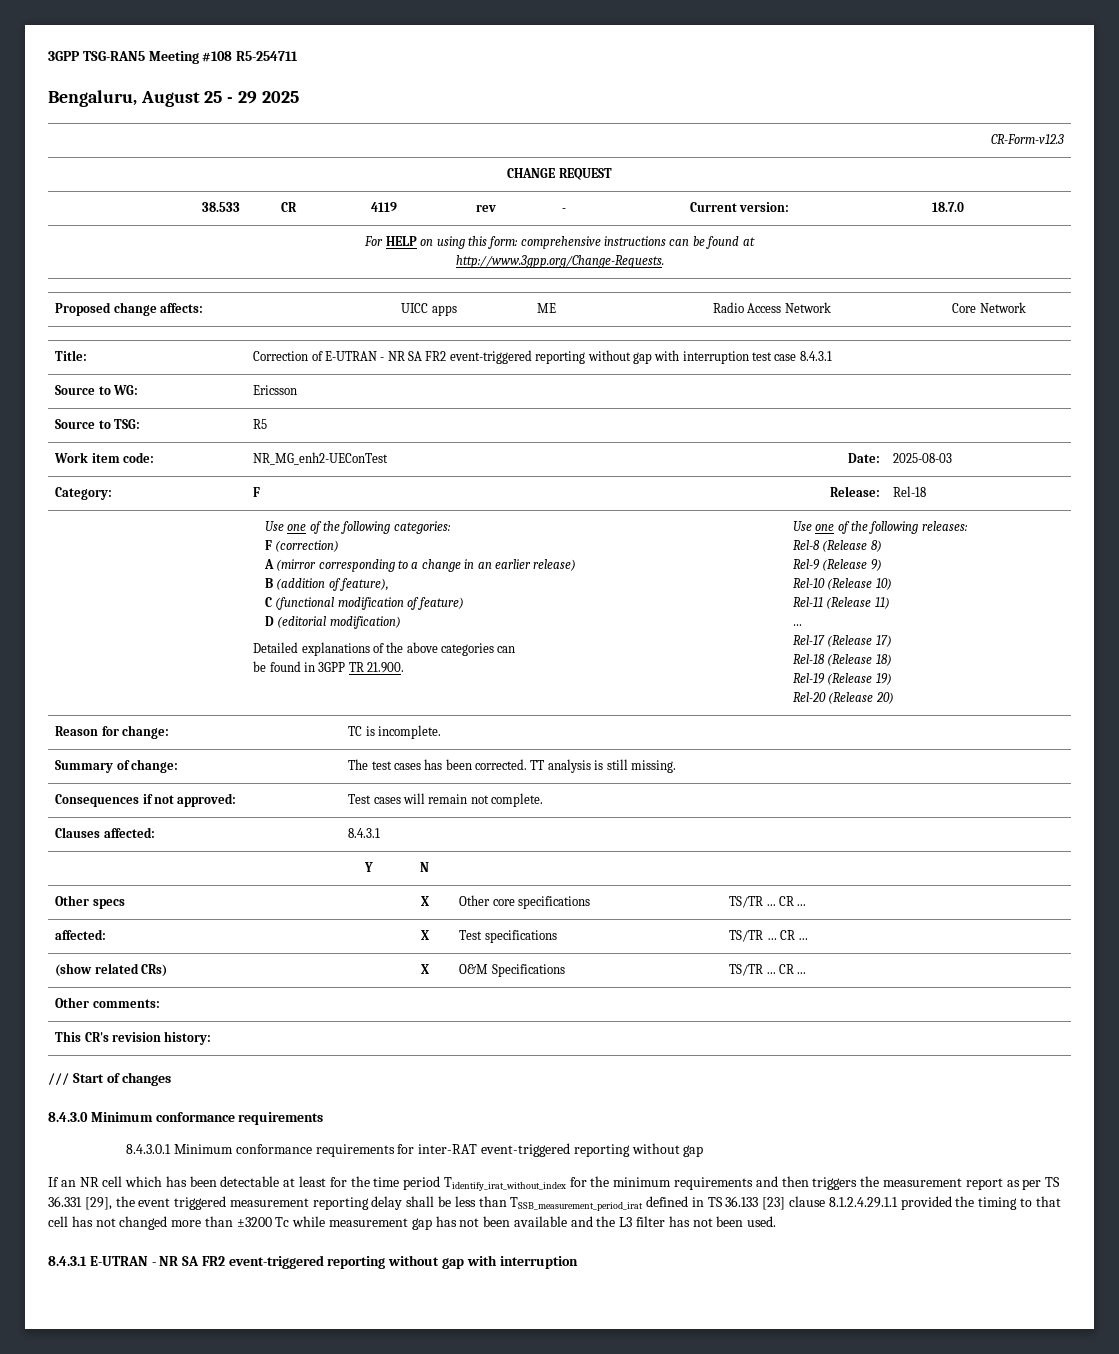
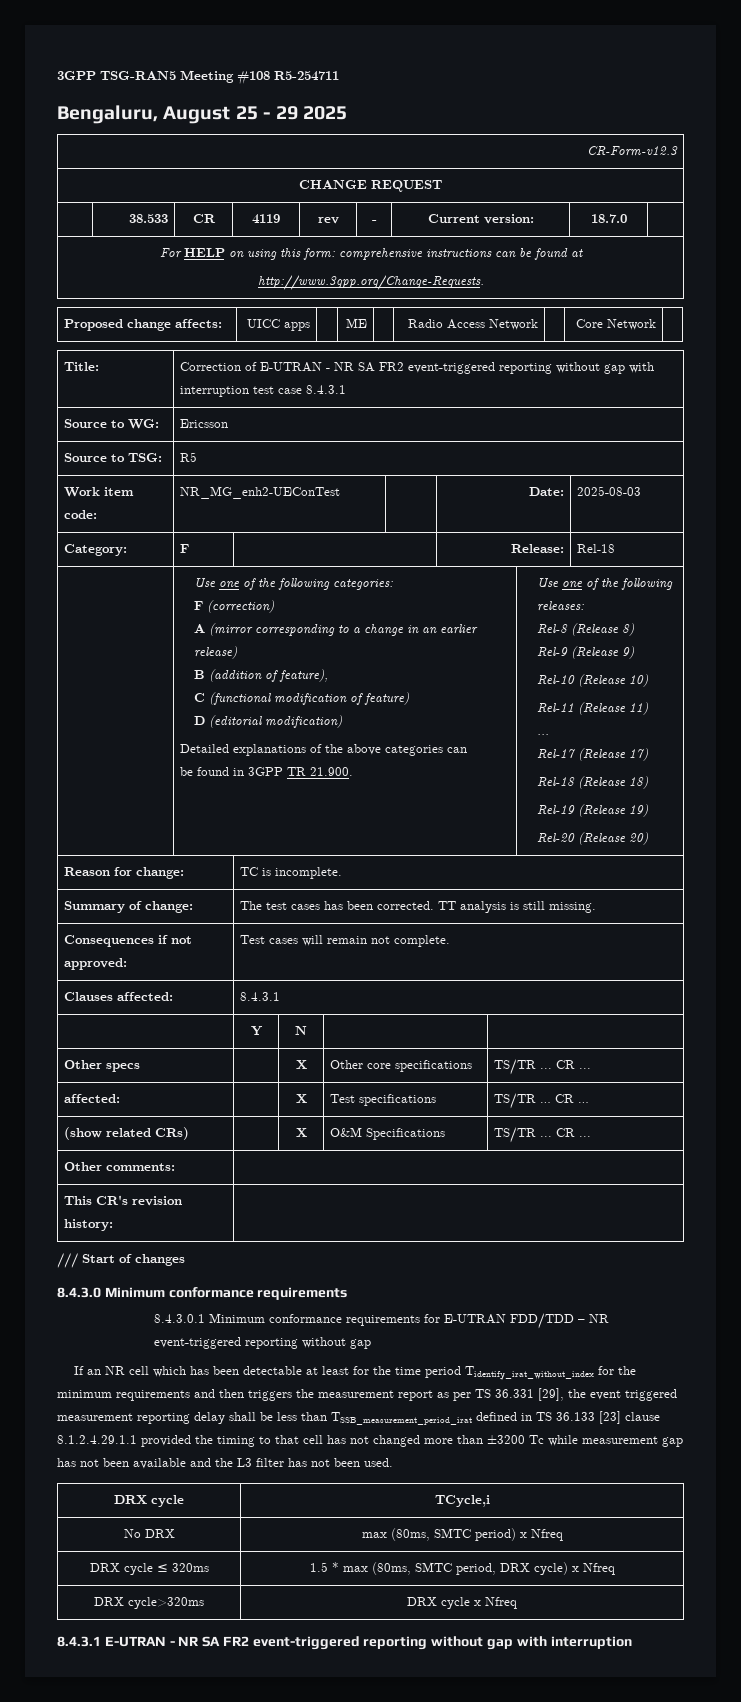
[418,1144,478,1154] inter-RAT -> [443,1313,609,1329] E-UTRAN FDD/TDD – NR
(777, 1221) none -> [114,1495,184,1507] [434,1495,490,1507] [123,1529,175,1538] [361,1528,563,1541] [89,1563,209,1575] [309,1562,615,1575] [94,1597,204,1609] [407,1597,517,1609] // DRX cycle | TCycle,i // No DRX | max (80ms, SMTC period) x Nfreq // DRX cycle ≤ 320ms | 1.5 * max (80ms, SMTC period, DRX cycle) x Nfreq // DRX cycle>320ms | DRX cycle x Nfreq

